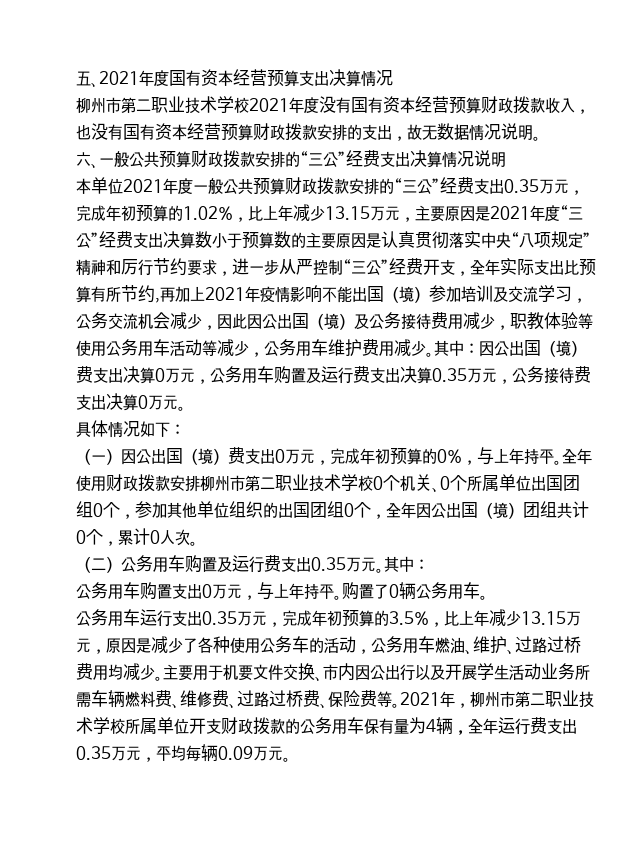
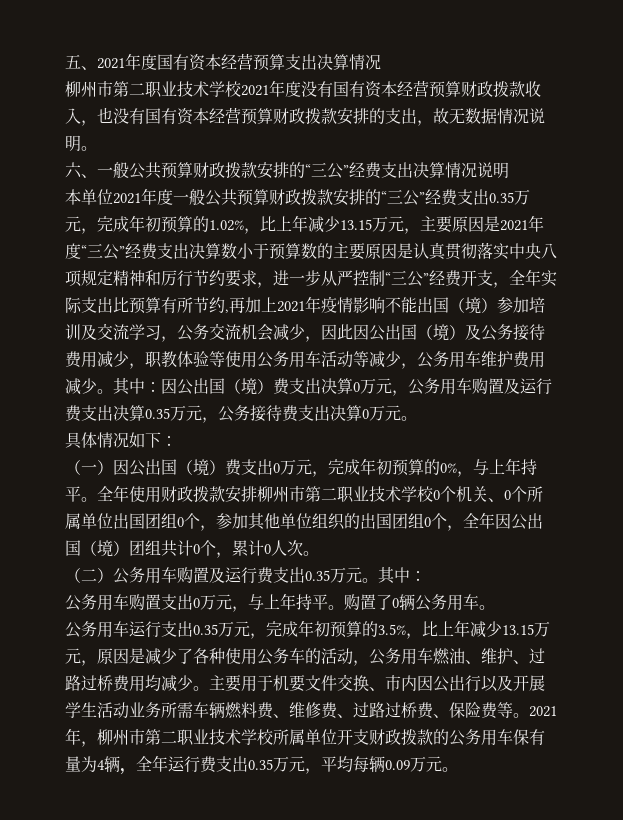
[511,232,519,246] “ -> (541, 251) none
[583,232,591,246] ” -> (113, 278) none

